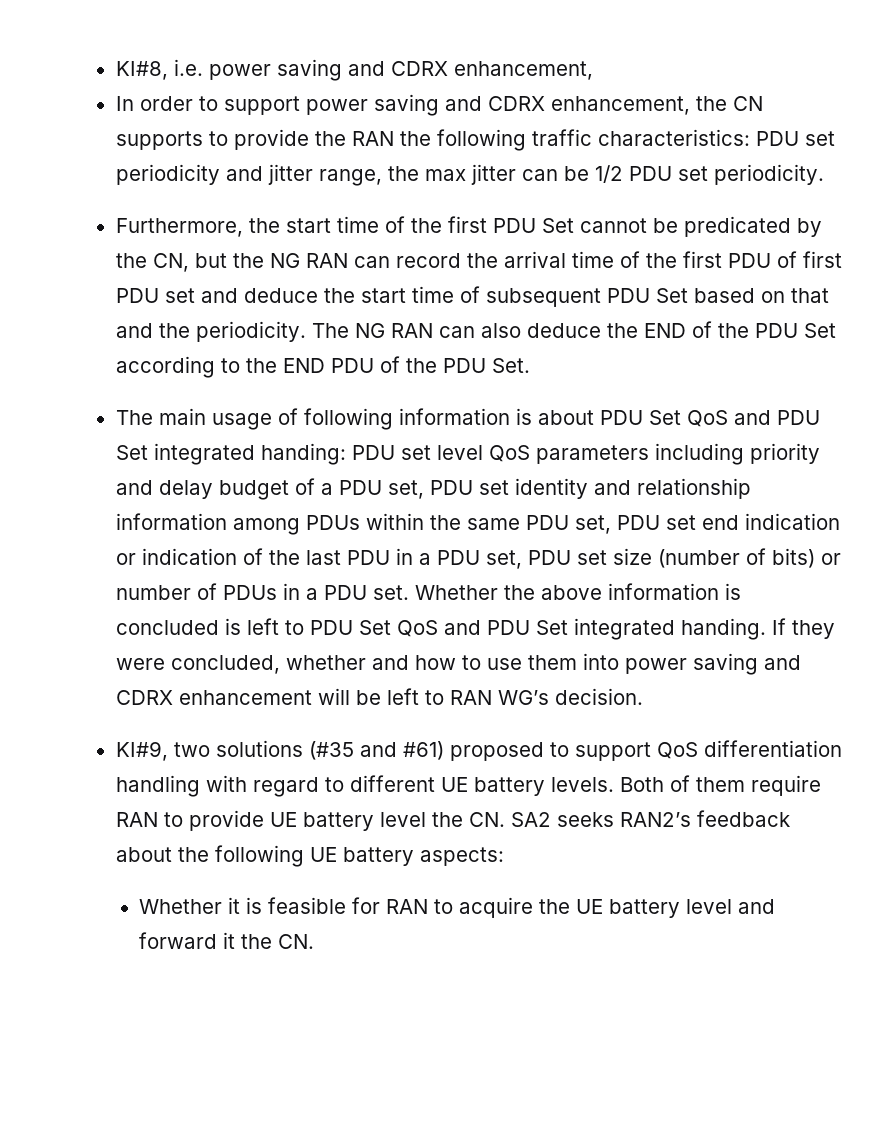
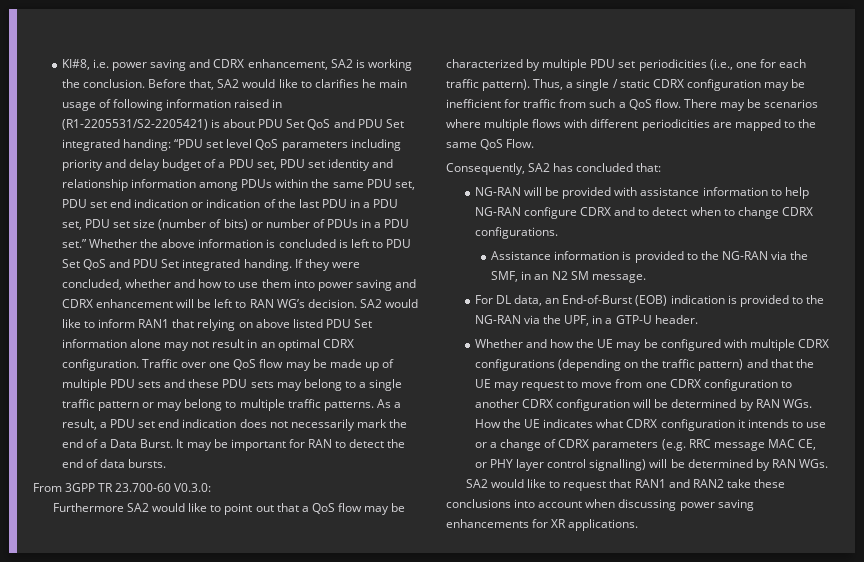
[115,94,763,116] [115,129,835,151] [115,164,824,186] [115,216,822,237] [115,251,842,272] [115,286,829,307] [115,321,836,342] [115,356,530,378] [115,410,153,425] // In order to support power saving and CDRX enhancement, the CN supports to provide the RAN the following traffic characteristics: PDU set periodicity and jitter range, the max jitter can be 1/2 PDU set periodicity. // Furthermore, the start time of the first PDU Set cannot be predicated by the CN, but the NG RAN can record the arrival time of the first PDU of first PDU set and deduce the start time of subsequent PDU Set based on that and the periodicity. The NG RAN can also deduce the END of the PDU Set according to the END PDU of the PDU Set. // The -> [330,59,412,71] [61,79,376,90] SA2 is working the conclusion. Before that, SA2 would like to clarifies he
(510, 416) none -> [234,99,283,108] [61,119,208,130] raised in (R1-2205531/S2-2205421)
[351,445,395,460] PDU -> [174,139,204,148] “PDU
[372,585,409,600] set. -> [61,239,87,248] set.”
[115,740,842,761] [115,775,821,797] [115,810,790,831] [115,845,504,867] [139,897,776,918] [139,932,315,949] // KI#9, two solutions (#35 and #61) proposed to support QoS differentiation handling with regard to different UE battery levels. Both of them require RAN to provide UE battery level the CN. SA2 seeks RAN2’s feedback about the following UE battery aspects: // Whether it is feasible for RAN to acquire the UE battery level and forward it the CN. -> [359,299,418,308] [61,319,372,331] [61,339,354,351] [61,359,394,371] [61,379,403,391] [61,399,401,411] [61,419,407,431] [61,439,406,451] [61,459,167,468] [33,483,212,492] [52,503,406,515] [446,59,806,71] [446,79,806,91] [446,99,819,111] [446,119,816,131] [446,139,535,150] [446,163,662,175] [474,187,809,199] [474,207,813,219] [474,227,558,239] [491,251,809,263] [491,271,646,283] [474,295,824,307] [474,315,698,326] [474,339,829,351] [474,359,814,371] [474,379,792,391] [474,399,812,411] [474,419,826,431] [474,439,816,451] [474,459,828,471] [465,479,785,491] [446,499,754,511] [446,519,639,531] SA2 would like to inform RAN1 that relying on above listed PDU Set information alone may not result in an optimal CDRX configuration. Traffic over one QoS flow may be made up of multiple PDU sets and these PDU sets may belong to a single traffic pattern or may belong to multiple traffic patterns. As a result, a PDU set end indication does not necessarily mark the end of a Data Burst. It may be important for RAN to detect the end of data bursts. // From 3GPP TR 23.700-60 V0.3.0: // Furthermore SA2 would like to point out that a QoS flow may be characterized by multiple PDU set periodicities (i.e., one for each traffic pattern). Thus, a single / static CDRX configuration may be inefficient for traffic from such a QoS flow. There may be scenarios where multiple flows with different periodicities are mapped to the same QoS Flow. // Consequently, SA2 has concluded that: // NG-RAN will be provided with assistance information to help NG-RAN configure CDRX and to detect when to change CDRX configurations. // Assistance information is provided to the NG-RAN via the SMF, in an N2 SM message. // For DL data, an End-of-Burst (EOB) indication is provided to the NG-RAN via the UPF, in a GTP-U header. // Whether and how the UE may be configured with multiple CDRX configurations (depending on the traffic pattern) and that the UE may request to move from one CDRX configuration to another CDRX configuration will be determined by RAN WGs. How the UE indicates what CDRX configuration it intends to use or a change of CDRX parameters (e.g. RRC message MAC CE, or PHY layer control signalling) will be determined by RAN WGs. // SA2 would like to request that RAN1 and RAN2 take these conclusions into account when discussing power saving enhancements for XR applications.

